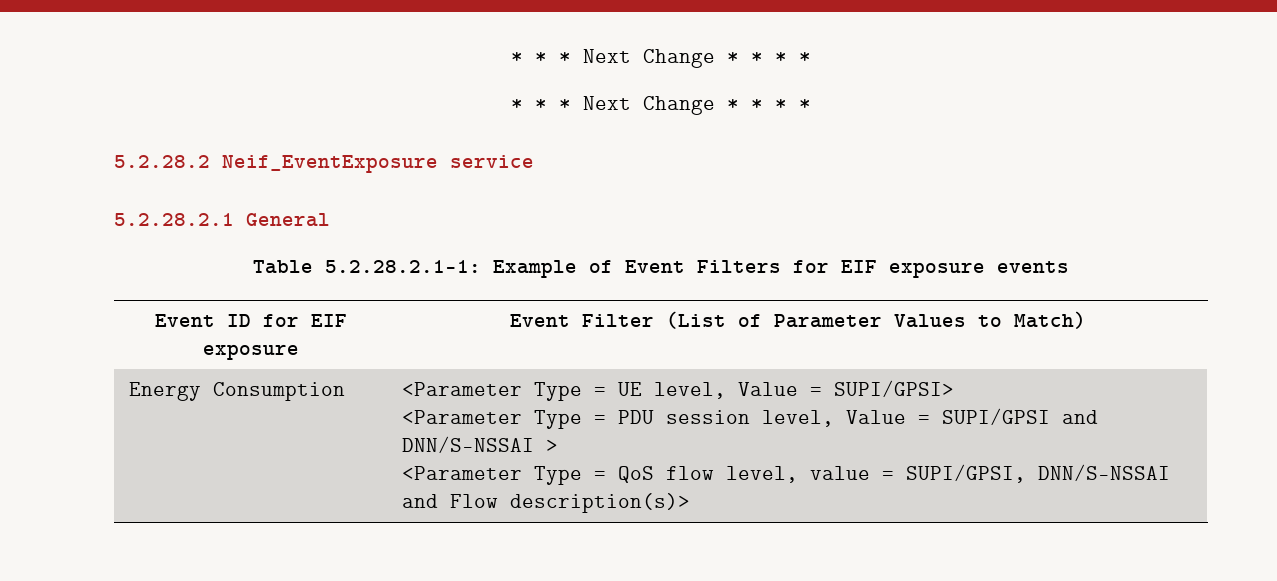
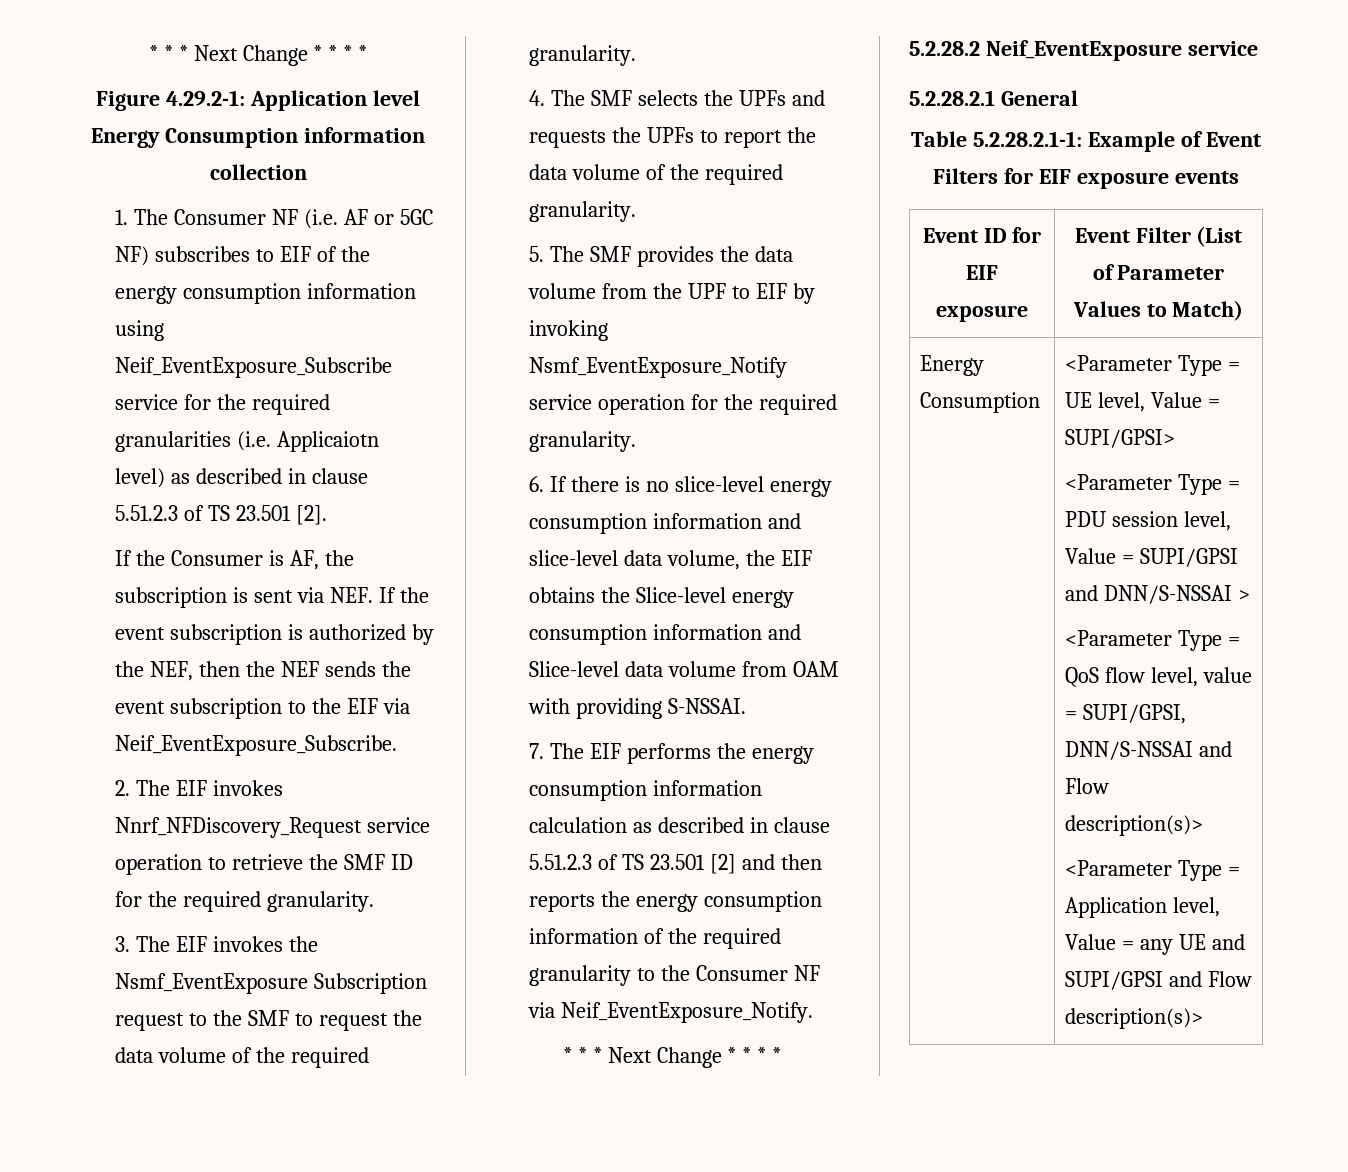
[511,49,811,68] * * * Next Change * * * * -> [148,45,368,66] [96,90,420,111] [91,127,425,148] [209,164,307,180] [115,209,433,229] [115,246,370,266] [115,283,417,304] [115,320,165,341] [115,357,393,378] [115,394,331,415] [115,431,380,452] [115,468,368,488] [115,505,327,525] [115,550,354,570] [115,587,429,608] [115,624,434,645] [115,661,411,681] [115,698,410,719] [115,735,398,756] [115,780,284,796] [115,817,431,838] [115,854,413,875] [115,891,375,912] [115,936,318,952] [115,973,428,994] [115,1010,422,1031] [115,1047,369,1068] [529,45,637,66] [529,90,825,106] [529,127,816,148] [529,164,783,185] [529,201,637,222] [529,246,793,267] [528,283,815,304] [529,320,609,341] [529,357,788,378] [529,394,837,415] [529,431,637,452] [529,476,832,497] [529,513,802,534] [529,550,812,570] [529,587,795,608] [529,624,802,645] [529,661,839,677] [528,698,747,719] [529,743,814,764] [529,780,763,801] [529,817,830,833] [529,854,822,874] [529,891,823,912] [529,928,782,949] [529,965,820,986] [528,1002,814,1023] * * * Next Change * * * * // Figure 4.29.2-1: Application level Energy Consumption information collection // 1. The Consumer NF (i.e. AF or 5GC NF) subscribes to EIF of the energy consumption information using Neif_EventExposure_Subscribe service for the required granularities (i.e. Applicaiotn level) as described in clause 5.51.2.3 of TS 23.501 [2]. // If the Consumer is AF, the subscription is sent via NEF. If the event subscription is authorized by the NEF, then the NEF sends the event subscription to the EIF via Neif_EventExposure_Subscribe. // 2. The EIF invokes Nnrf_NFDiscovery_Request service operation to retrieve the SMF ID for the required granularity. // 3. The EIF invokes the Nsmf_EventExposure Subscription request to the SMF to request the data volume of the required granularity. // 4. The SMF selects the UPFs and requests the UPFs to report the data volume of the required granularity. // 5. The SMF provides the data volume from the UPF to EIF by invoking Nsmf_EventExposure_Notify service operation for the required granularity. // 6. If there is no slice-level energy consumption information and slice-level data volume, the EIF obtains the Slice-level energy consumption information and Slice-level data volume from OAM with providing S-NSSAI. // 7. The EIF performs the energy consumption information calculation as described in clause 5.51.2.3 of TS 23.501 [2] and then reports the energy consumption information of the required granularity to the Consumer NF via Neif_EventExposure_Notify.
(691, 503) none -> [1065,860,1240,881] [1065,897,1220,918] [1065,934,1245,955] [1065,971,1252,990] [1065,1008,1204,1029] // <Parameter Type = Application level, Value = any UE and SUPI/GPSI and Flow description(s)>

